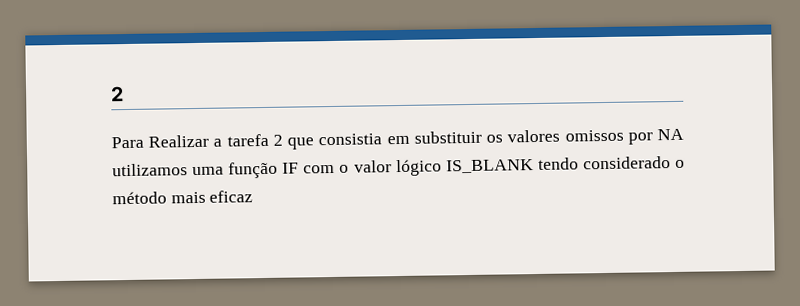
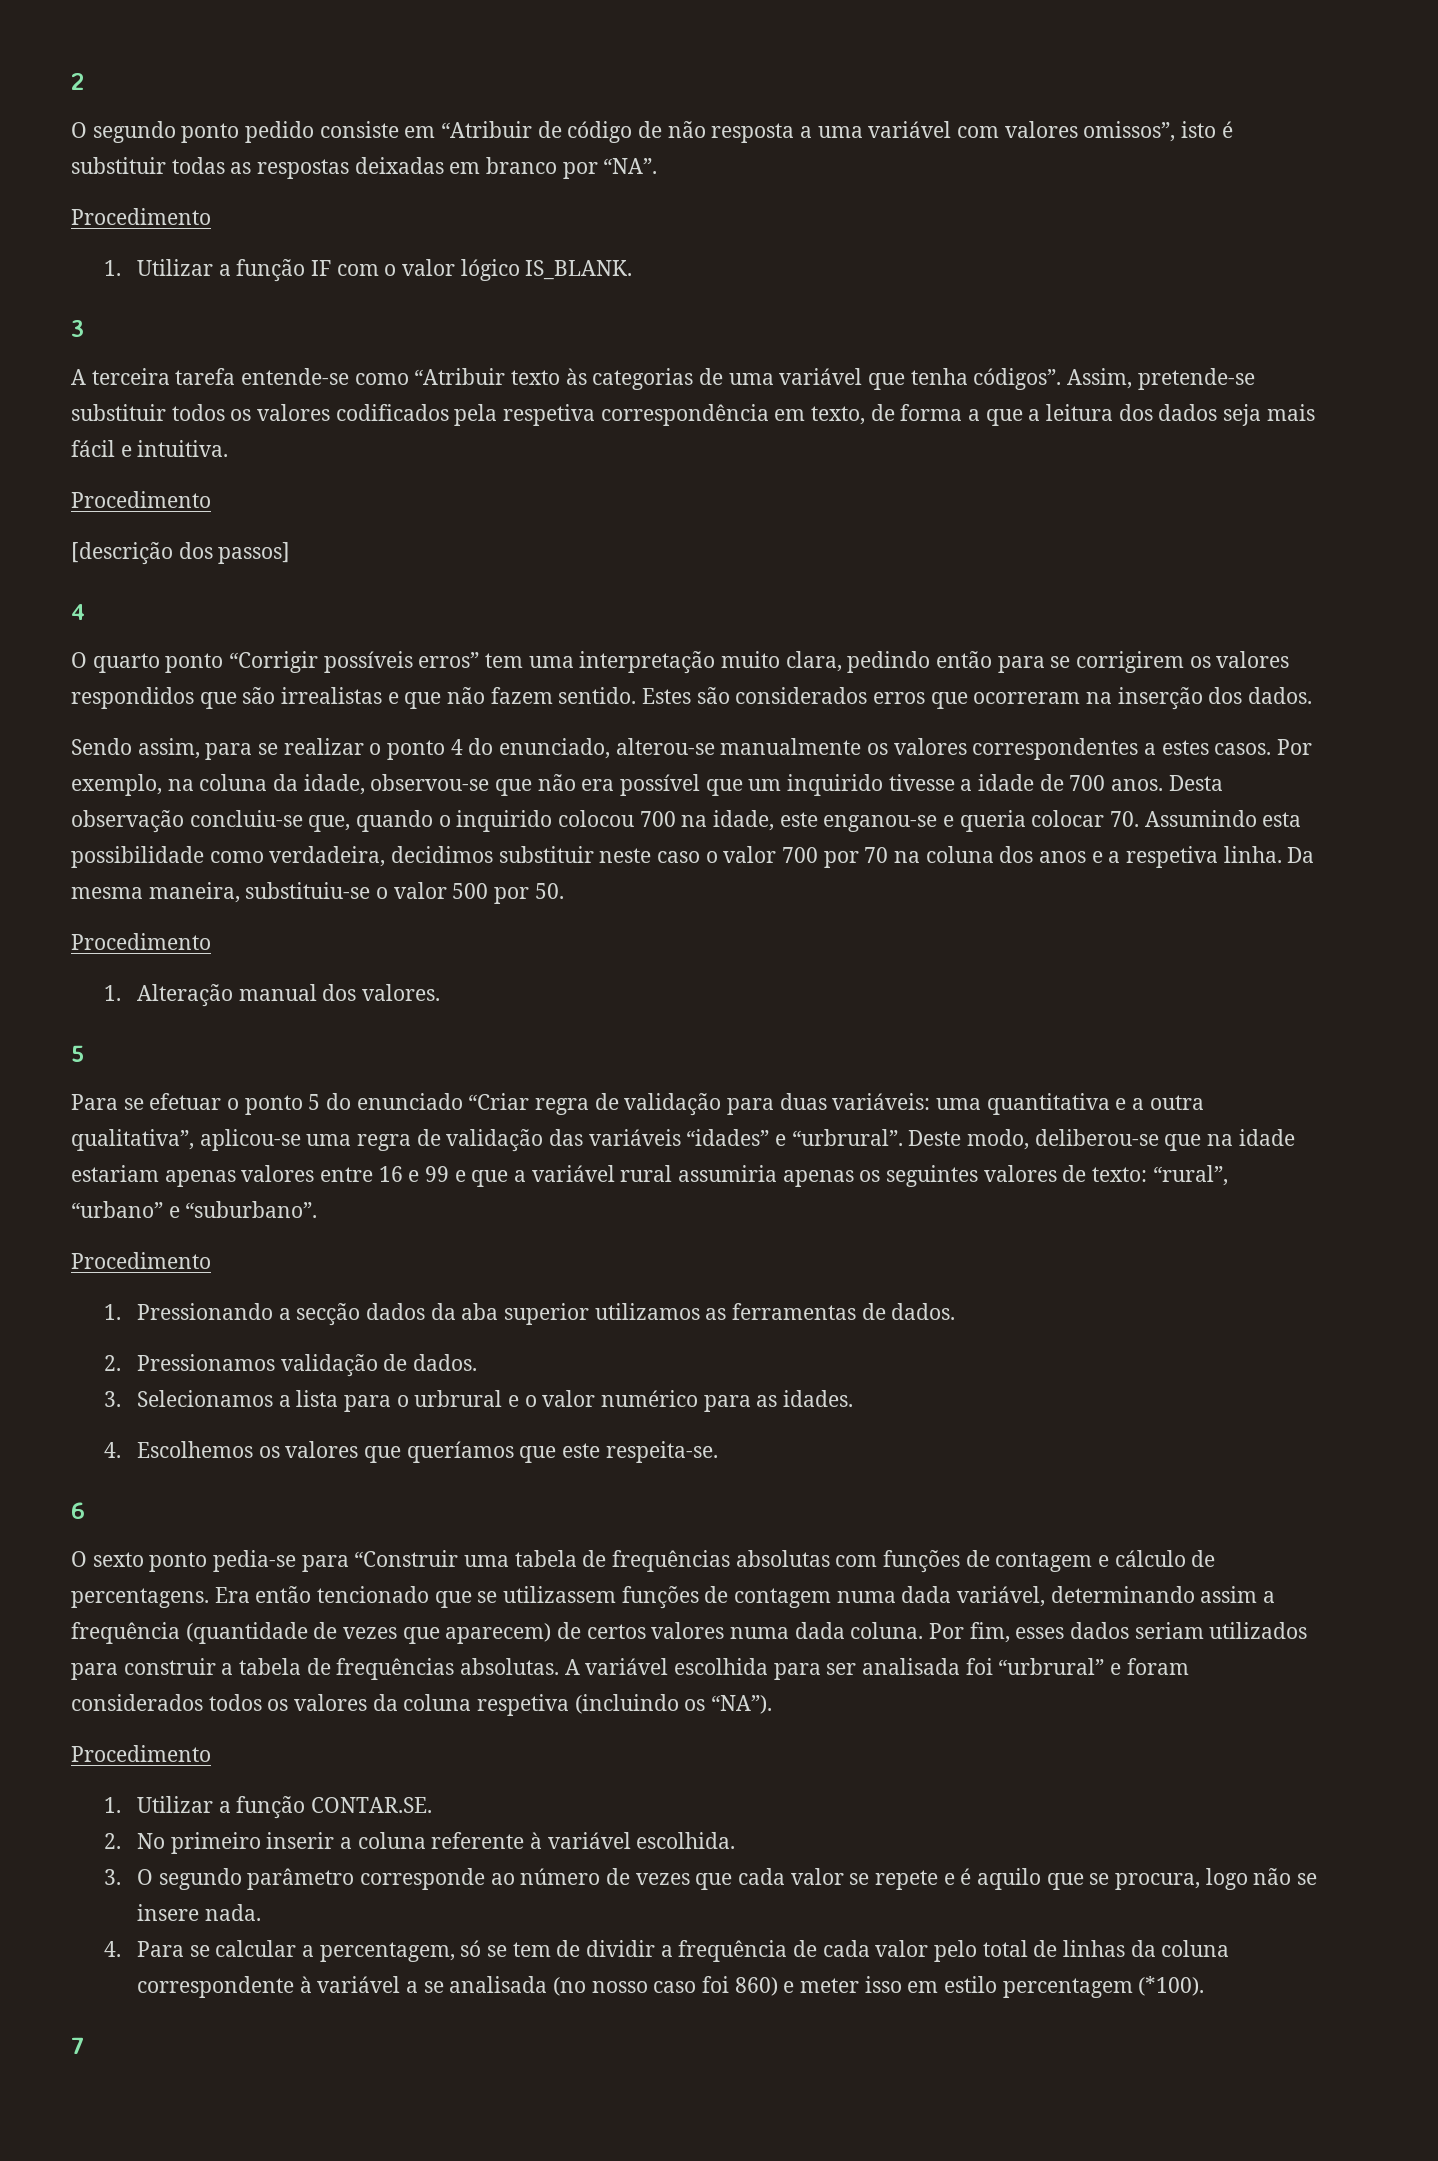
[111,128,684,150] [112,163,225,177] Para Realizar a tarefa 2 que consistia em substituir os valores omissos por NA utilizamos uma -> [71,121,1233,143] [71,157,658,179] [71,208,211,225] [103,259,231,276] O segundo ponto pedido consiste em “Atribuir de código de não resposta a uma variável com valores omissos”, isto é substituir todas as respostas deixadas em branco por “NA”. // Procedimento // 1. Utilizar a
[445,156,685,174] [112,190,254,205] IS_BLANK tendo considerado o método mais eficaz -> [525,260,633,280] [71,320,84,337] [71,368,1255,390] [71,404,1315,426] [71,440,229,457] [71,491,211,508] [71,542,291,565] [71,604,85,620] [71,651,1290,674] [71,687,1313,710] [71,738,1313,760] [71,774,1223,796] [71,810,1302,833] [71,846,1315,868] [71,882,564,904] [71,933,211,950] [103,984,440,1007] [71,1045,84,1062] [71,1093,1204,1116] [71,1129,1295,1152] [71,1165,1228,1187] [71,1201,318,1218] [71,1252,211,1269] [103,1303,956,1326] [103,1354,477,1377] [103,1390,853,1412] [103,1441,718,1463] [71,1502,85,1519] [71,1550,1216,1573] [71,1586,1276,1609] [71,1622,1308,1644] [71,1658,1189,1680] [71,1694,773,1716] [71,1745,211,1762] [103,1796,432,1819] [103,1832,736,1854] [103,1868,1317,1890] [136,1904,261,1921] [103,1940,1230,1962] [136,1976,1205,1998] [71,2037,84,2054] IS_BLANK. // 3 // A terceira tarefa entende-se como “Atribuir texto às categorias de uma variável que tenha códigos”. Assim, pretende-se substituir todos os valores codificados pela respetiva correspondência em texto, de forma a que a leitura dos dados seja mais fácil e intuitiva. // Procedimento // [descrição dos passos] // 4 // O quarto ponto “Corrigir possíveis erros” tem uma interpretação muito clara, pedindo então para se corrigirem os valores respondidos que são irrealistas e que não fazem sentido. Estes são considerados erros que ocorreram na inserção dos dados. // Sendo assim, para se realizar o ponto 4 do enunciado, alterou-se manualmente os valores correspondentes a estes casos. Por exemplo, na coluna da idade, observou-se que não era possível que um inquirido tivesse a idade de 700 anos. Desta observação concluiu-se que, quando o inquirido colocou 700 na idade, este enganou-se e queria colocar 70. Assumindo esta possibilidade como verdadeira, decidimos substituir neste caso o valor 700 por 70 na coluna dos anos e a respetiva linha. Da mesma maneira, substituiu-se o valor 500 por 50. // Procedimento // 1. Alteração manual dos valores. // 5 // Para se efetuar o ponto 5 do enunciado “Criar regra de validação para duas variáveis: uma quantitativa e a outra qualitativa”, aplicou-se uma regra de validação das variáveis “idades” e “urbrural”. Deste modo, deliberou-se que na idade estariam apenas valores entre 16 e 99 e que a variável rural assumiria apenas os seguintes valores de texto: “rural”, “urbano” e “suburbano”. // Procedimento // 1. Pressionando a secção dados da aba superior utilizamos as ferramentas de dados. // 2. Pressionamos validação de dados. // 3. Selecionamos a lista para o urbrural e o valor numérico para as idades. // 4. Escolhemos os valores que queríamos que este respeita-se. // 6 // O sexto ponto pedia-se para “Construir uma tabela de frequências absolutas com funções de contagem e cálculo de percentagens. Era então tencionado que se utilizassem funções de contagem numa dada variável, determinando assim a frequência (quantidade de vezes que aparecem) de certos valores numa dada coluna. Por fim, esses dados seriam utilizados para construir a tabela de frequências absolutas. A variável escolhida para ser analisada foi “urbrural” e foram considerados todos os valores da coluna respetiva (incluindo os “NA”). // Procedimento // 1. Utilizar a função CONTAR.SE. // 2. No primeiro inserir a coluna referente à variável escolhida. // 3. O segundo parâmetro corresponde ao número de vezes que cada valor se repete e é aquilo que se procura, logo não se insere nada. // 4. Para se calcular a percentagem, só se tem de dividir a frequência de cada valor pelo total de linhas da coluna correspondente à variável a se analisada (no nosso caso foi 860) e meter isso em estilo percentagem (*100). // 7

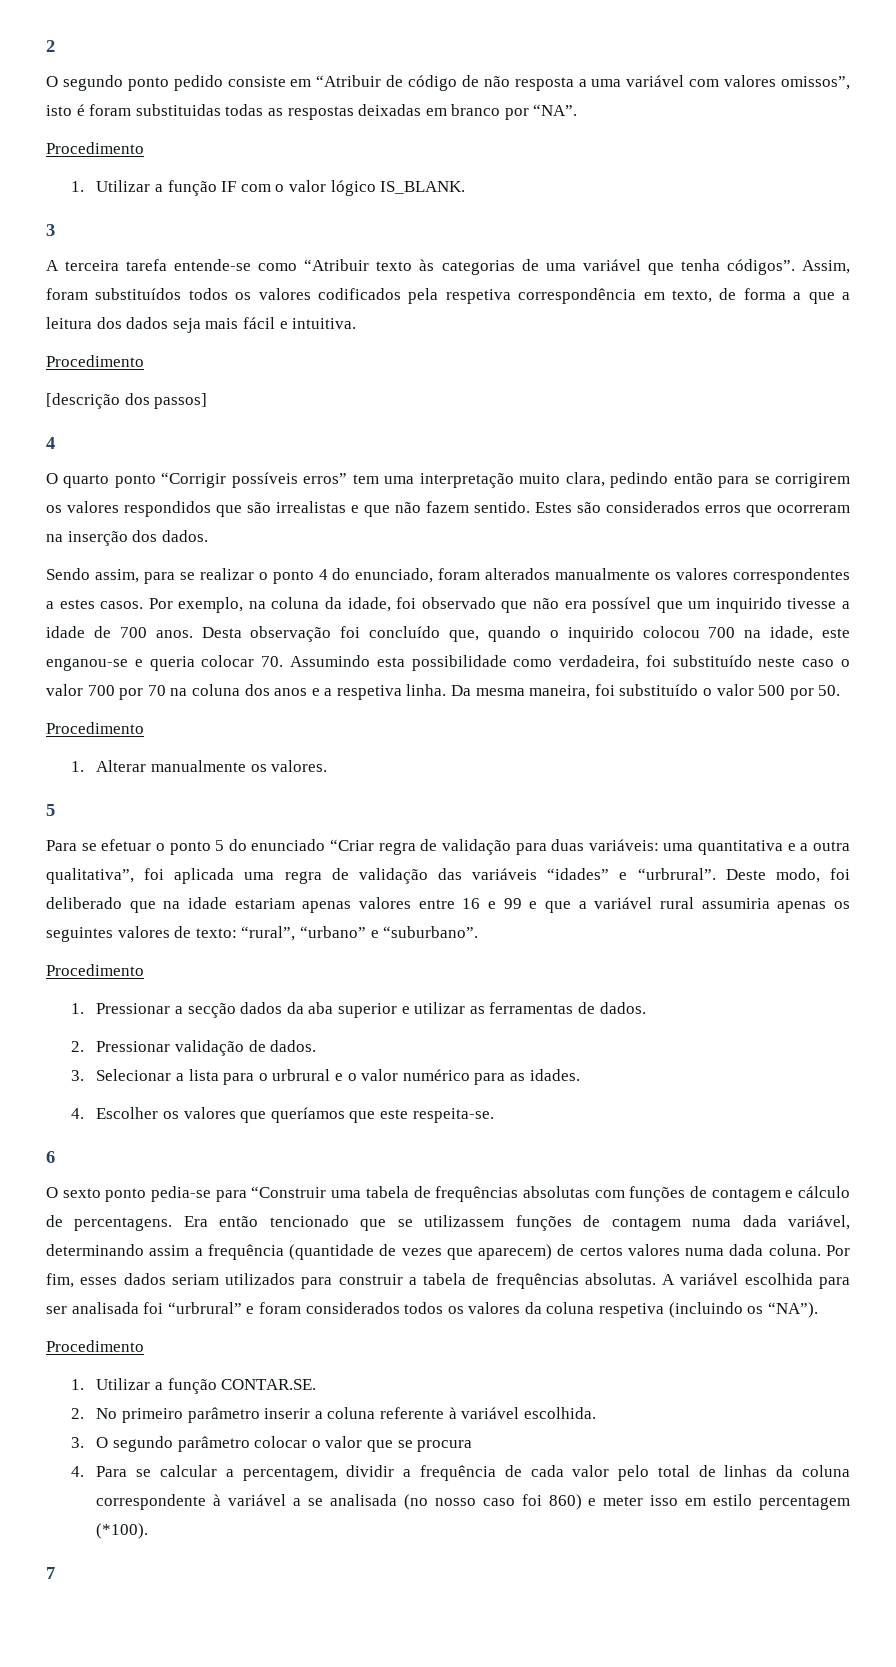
[71,157,166,174] substituir -> [89,104,221,116] foram substituidas
[1137,368,1255,390] [71,404,166,421] pretende-se substituir -> [46,288,182,300] foram substituídos
[615,738,715,755] alterou-se -> [438,568,551,580] foram alterados
[370,774,490,791] observou-se -> [396,597,496,609] foi observado
[189,810,303,827] concluiu-se -> [340,626,441,638] foi concluído
[391,846,594,863] decidimos substituir -> [645,655,752,667] foi substituído
[245,882,371,899] substituiu-se -> [594,684,699,696] foi substituído
[136,984,357,1007] Alteração manual dos -> [96,760,267,772] Alterar manualmente os
[199,1129,301,1151] aplicou-se -> [144,868,235,884] foi aplicada
[1034,1129,1159,1146] deliberou-se -> [830,868,850,880] [46,897,122,909] foi deliberado
[136,1303,273,1320] Pressionando -> [96,1003,171,1014] Pressionar
[594,1303,700,1320] utilizamos -> [401,1002,466,1014] e utilizar
[136,1354,275,1371] Pressionamos -> [96,1041,171,1052] Pressionar
[136,1390,273,1407] Selecionamos -> [96,1069,172,1081] Selecionar
[136,1441,253,1458] Escolhemos -> [96,1107,159,1119] Escolher
(261, 1843) none -> [187,1407,260,1423] parâmetro
[359,1868,1317,1890] [136,1904,261,1921] corresponde ao número de vezes que cada valor se repete e é aquilo que se procura, logo não se insere nada. -> [254,1436,473,1452] colocar o valor que se procura
[460,1940,581,1957] só se tem de -> (338, 1474) none

